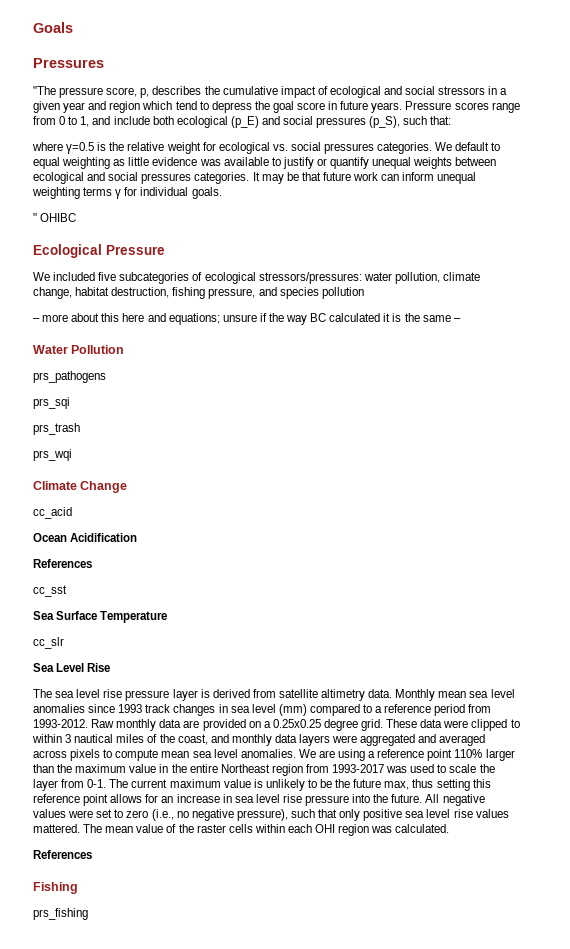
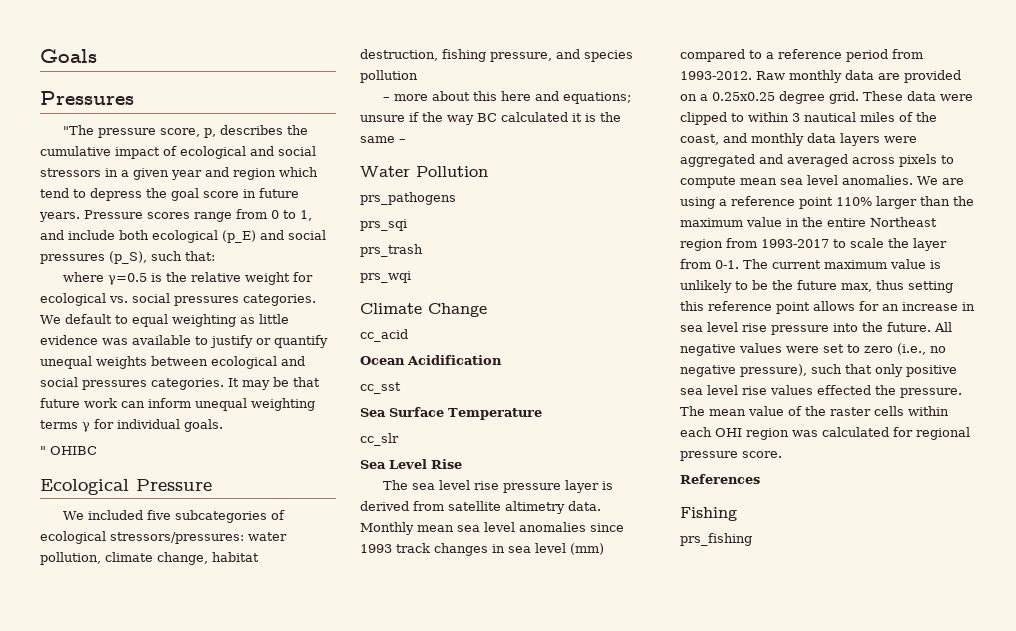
[33,559,92,568] // References -> (502, 360) none
[386,764,435,773] was used -> (829, 243) none
[33,824,80,833] mattered. -> [817,385,962,398] effected the pressure.
[395,824,450,833] calculated. -> [822,427,970,440] [680,451,782,461] calculated for regional pressure score.

